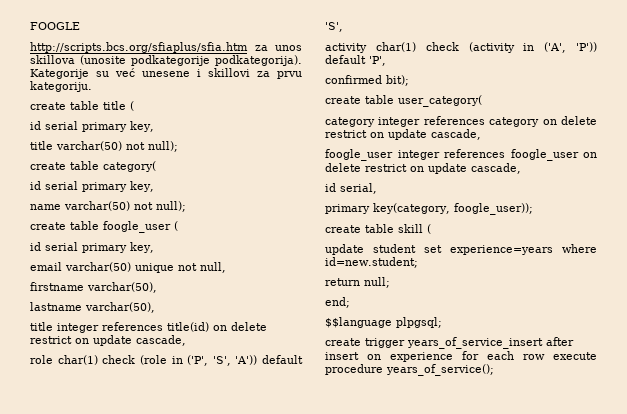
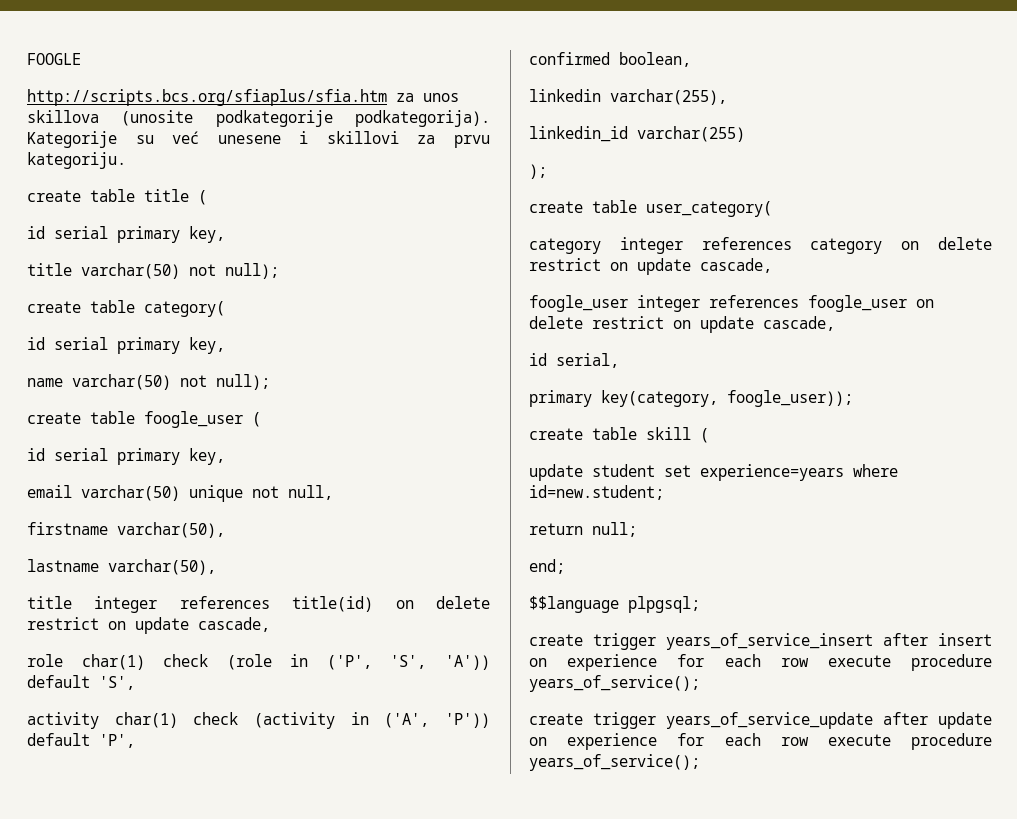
[386,75,409,86] bit); -> [619,52,691,67] [529,89,727,105] [529,126,745,142] [529,164,547,179] boolean, // linkedin varchar(255), // linkedin_id varchar(255) // );
(494, 370) none -> [529,712,992,729] [529,733,992,750] [529,754,700,771] // create trigger years_of_service_update after update on experience for each row execute procedure years_of_service();

